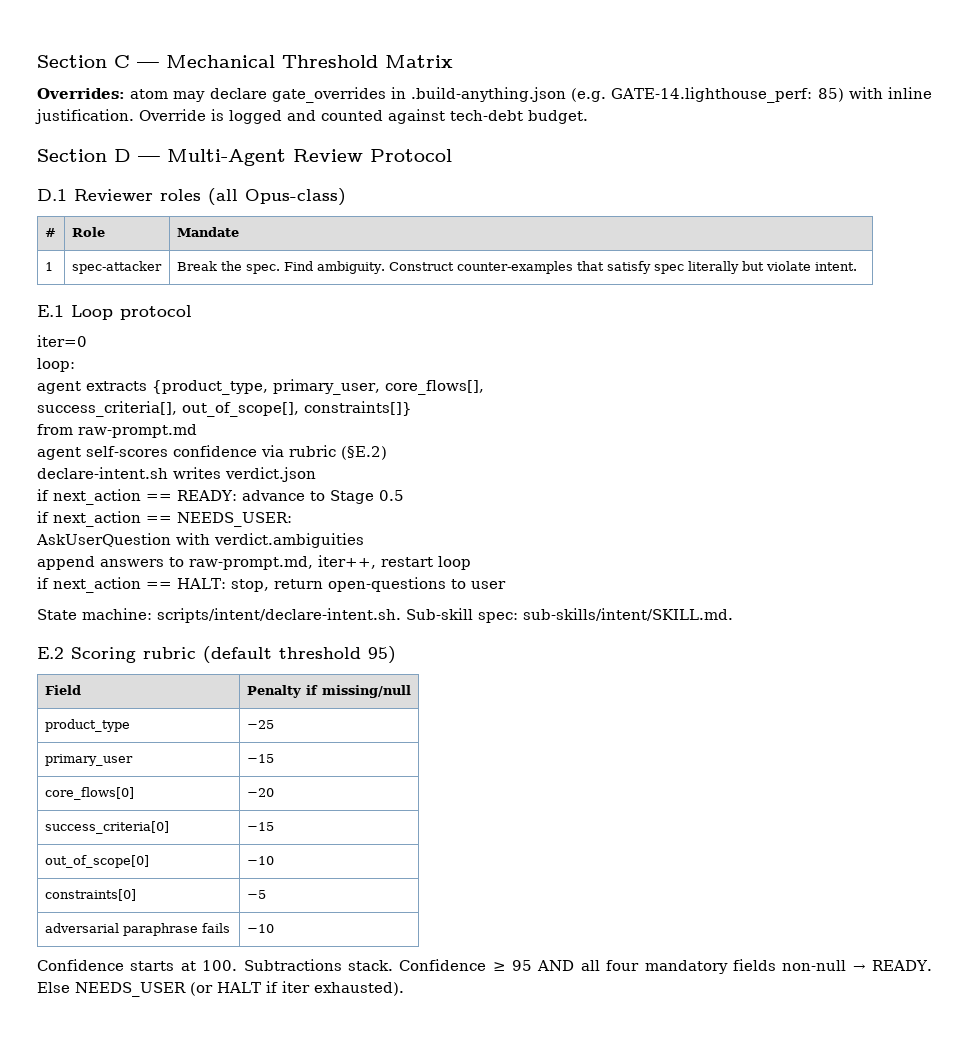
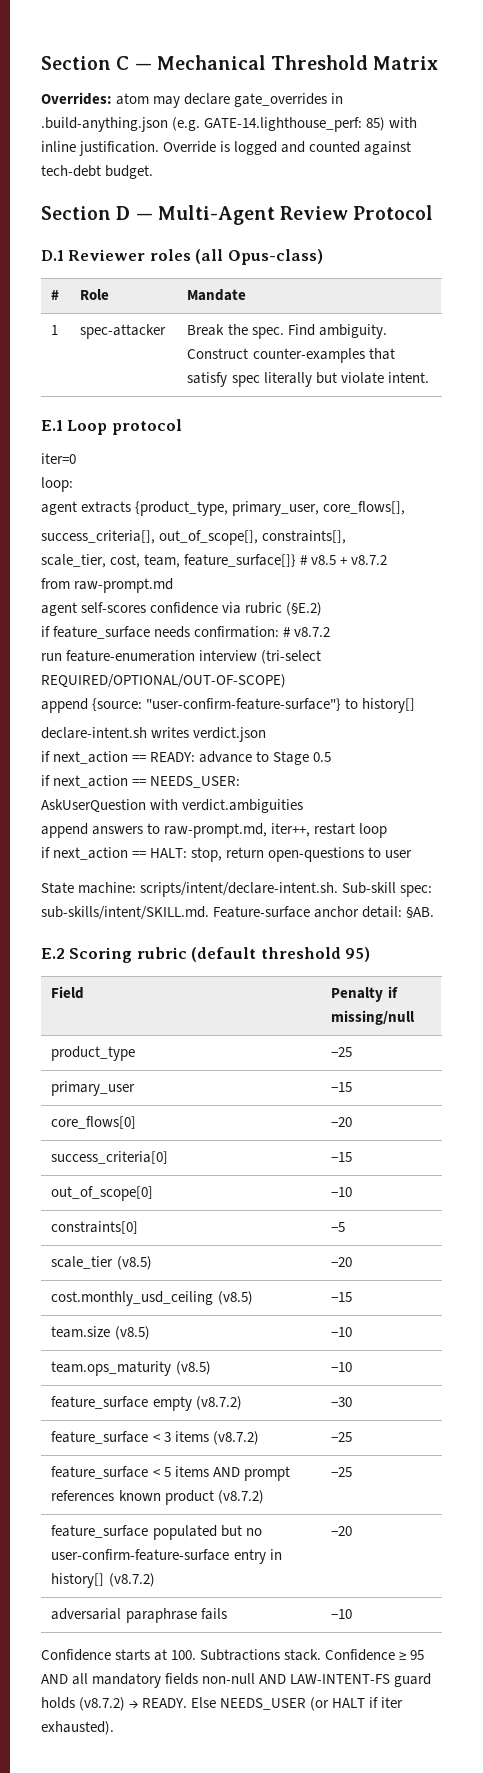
[304,401,412,416] constraints[]} -> [262,530,347,544] [41,554,388,568] constraints[], // scale_tier, cost, team, feature_surface[]} # v8.5 + v8.7.2
(387, 453) none -> [41,626,331,639] [41,650,322,664] [41,674,286,688] [41,698,416,713] // if feature_surface needs confirmation: # v8.7.2 // run feature-enumeration interview (tri-select REQUIRED/OPTIONAL/OUT-OF-SCOPE) // append {source: "user-confirm-feature-surface"} to history[]
(733, 614) none -> [213,906,435,918] Feature-surface anchor detail: §AB.
(266, 894) none -> [51,1256,152,1270] [331,1257,353,1267] [51,1291,253,1306] [331,1292,353,1302] [51,1326,150,1340] [331,1327,353,1337] [51,1361,211,1376] [331,1362,353,1372] [51,1396,242,1411] [331,1397,353,1407] [51,1431,259,1445] [331,1432,353,1442] [51,1466,290,1481] [51,1490,264,1505] [331,1467,353,1477] [51,1525,262,1540] [51,1549,282,1564] [51,1573,155,1588] [331,1526,353,1536] // scale_tier (v8.5) | −20 // cost.monthly_usd_ceiling (v8.5) | −15 // team.size (v8.5) | −10 // team.ops_maturity (v8.5) | −10 // feature_surface empty (v8.7.2) | −30 // feature_surface < 3 items (v8.7.2) | −25 // feature_surface < 5 items AND prompt references known product (v8.7.2) | −25 // feature_surface populated but no user-confirm-feature-surface entry in history[] (v8.7.2) | −20
[606,960,640,971] four -> (89, 1679) none
(847, 965) none -> [259,1673,432,1687] [41,1697,126,1711] AND LAW-INTENT-FS guard holds (v8.7.2)

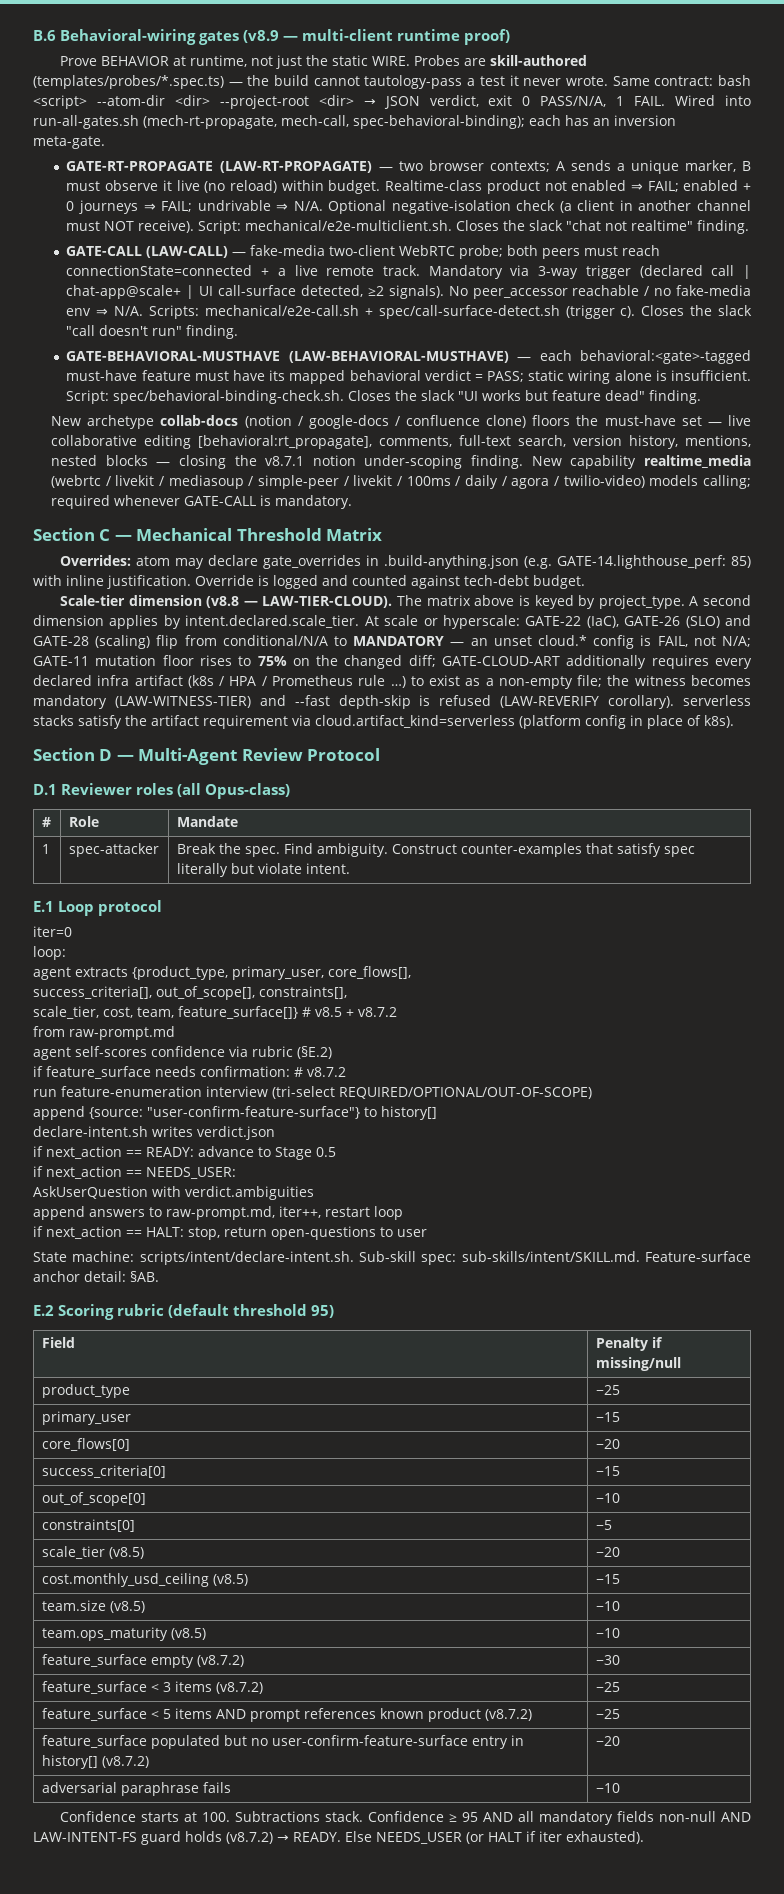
(41, 63) none -> [33,29,511,45] [60,55,588,69] [33,75,751,89] [33,95,752,109] [33,115,676,129] [33,136,105,149] [66,160,752,174] [66,180,751,194] [66,200,752,214] [66,220,750,234] [66,245,661,259] [66,265,752,279] [66,285,752,299] [66,305,752,319] [66,325,239,339] [66,350,752,364] [66,370,752,384] [66,390,702,404] [51,415,751,429] [51,435,752,449] [51,455,751,469] [51,475,752,489] [51,495,353,509] B.6 Behavioral-wiring gates (v8.9 — multi-client runtime proof) // Prove BEHAVIOR at runtime, not just the static WIRE. Probes are skill-authored (templates/probes/*.spec.ts) — the build cannot tautology-pass a test it never wrote. Same contract: bash <script> --atom-dir <dir> --project-root <dir> → JSON verdict, exit 0 PASS/N/A, 1 FAIL. Wired into run-all-gates.sh (mech-rt-propagate, mech-call, spec-behavioral-binding); each has an inversion meta-gate. // GATE-RT-PROPAGATE (LAW-RT-PROPAGATE) — two browser contexts; A sends a unique marker, B must observe it live (no reload) within budget. Realtime-class product not enabled ⇒ FAIL; enabled + 0 journeys ⇒ FAIL; undrivable ⇒ N/A. Optional negative-isolation check (a client in another channel must NOT receive). Script: mechanical/e2e-multiclient.sh. Closes the slack "chat not realtime" finding. // GATE-CALL (LAW-CALL) — fake-media two-client WebRTC probe; both peers must reach connectionState=connected + a live remote track. Mandatory via 3-way trigger (declared call | chat-app@scale+ | UI call-surface detected, ≥2 signals). No peer_accessor reachable / no fake-media env ⇒ N/A. Scripts: mechanical/e2e-call.sh + spec/call-surface-detect.sh (trigger c). Closes the slack "call doesn't run" finding. // GATE-BEHAVIORAL-MUSTHAVE (LAW-BEHAVIORAL-MUSTHAVE) — each behavioral:<gate>-tagged must-have feature must have its mapped behavioral verdict = PASS; static wiring alone is insufficient. Script: spec/behavioral-binding-check.sh. Closes the slack "UI works but feature dead" finding. // New archetype collab-docs (notion / google-docs / confluence clone) floors the must-have set — live collaborative editing [behavioral:rt_propagate], comments, full-text search, version history, mentions, nested blocks — closing the v8.7.1 notion under-scoping finding. New capability realtime_media (webrtc / livekit / mediasoup / simple-peer / livekit / 100ms / daily / agora / twilio-video) models calling; required whenever GATE-CALL is mandatory. //
(154, 172) none -> [60,595,751,609] [33,615,751,629] [33,635,752,649] [33,655,752,669] [33,675,752,689] [33,695,752,709] [33,715,734,729] // Scale-tier dimension (v8.8 — LAW-TIER-CLOUD). The matrix above is keyed by project_type. A second dimension applies by intent.declared.scale_tier. At scale or hyperscale: GATE-22 (IaC), GATE-26 (SLO) and GATE-28 (scaling) flip from conditional/N/A to MANDATORY — an unset cloud.* config is FAIL, not N/A; GATE-11 mutation floor rises to 75% on the changed diff; GATE-CLOUD-ART additionally requires every declared infra artifact (k8s / HPA / Prometheus rule …) to exist as a non-empty file; the witness becomes mandatory (LAW-WITNESS-TIER) and --fast depth-skip is refused (LAW-REVERIFY corollary). serverless stacks satisfy the artifact requirement via cloud.artifact_kind=serverless (platform config in place of k8s).

